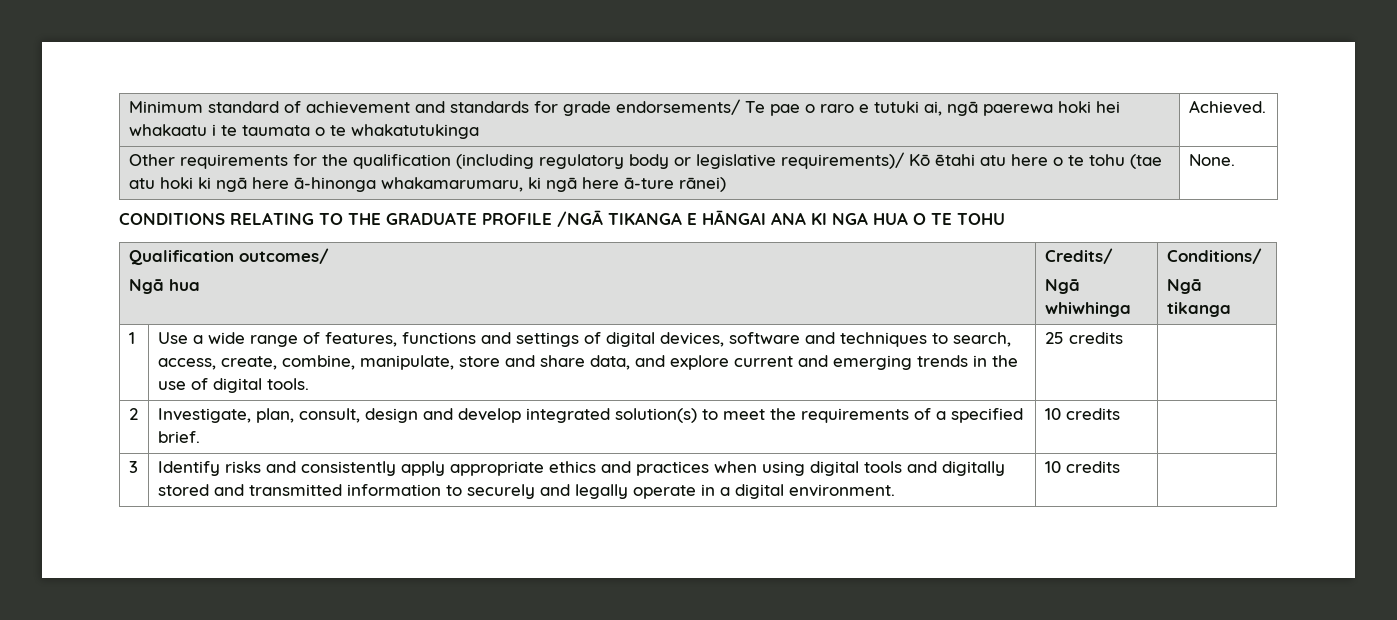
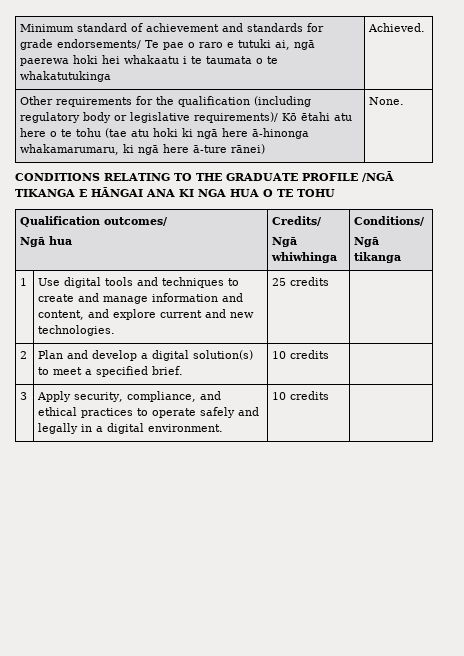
[192,332,1011,347] [157,355,1018,370] [157,378,309,393] [1044,332,1123,344] [128,408,138,420] [157,408,931,423] a wide range of features, functions and settings of digital devices, software and techniques to search, access, create, combine, manipulate, store and share data, and explore current and emerging trends in the use of digital tools. | 25 credits | // 2 | Investigate, plan, consult, design and develop integrated solution(s) to meet the requirements of -> [64,277,240,288] [38,293,244,304] [38,309,255,320] [38,325,116,336] [272,277,330,286] [20,351,28,359] [38,350,254,361] [38,367,83,375] digital tools and techniques to create and manage information and content, and explore current and new technologies. | 25 credits | // 2 | Plan and develop a digital solution(s) to meet
[157,461,1005,476] [157,484,535,499] Identify risks and consistently apply appropriate ethics and practices when using digital tools and digitally stored and transmitted information to securely -> [37,391,222,402] [38,407,236,418] Apply security, compliance, and ethical practices to operate safely
[632,485,696,499] operate -> (79, 428) none

